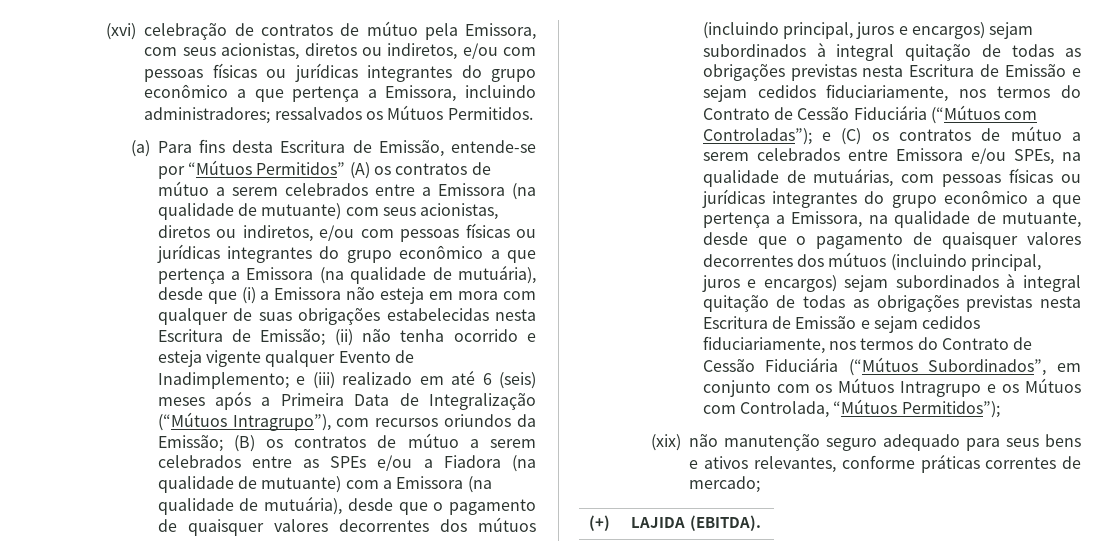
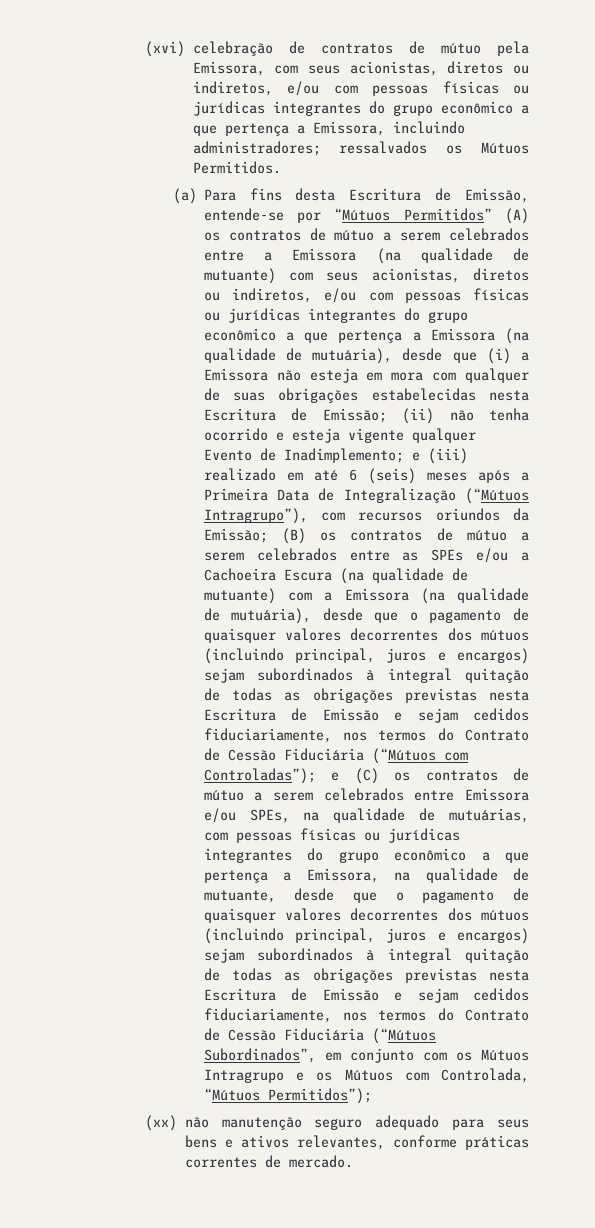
[443,455,501,468] Fiadora -> [203,568,332,581] Cachoeira Escura
[651,434,682,451] (xix) -> [145,1115,178,1131] (xx)
[689,476,761,493] [589,515,611,531] [631,515,761,531] mercado; // (+) | LAJIDA (EBITDA). -> [288,1155,353,1168] mercado.

